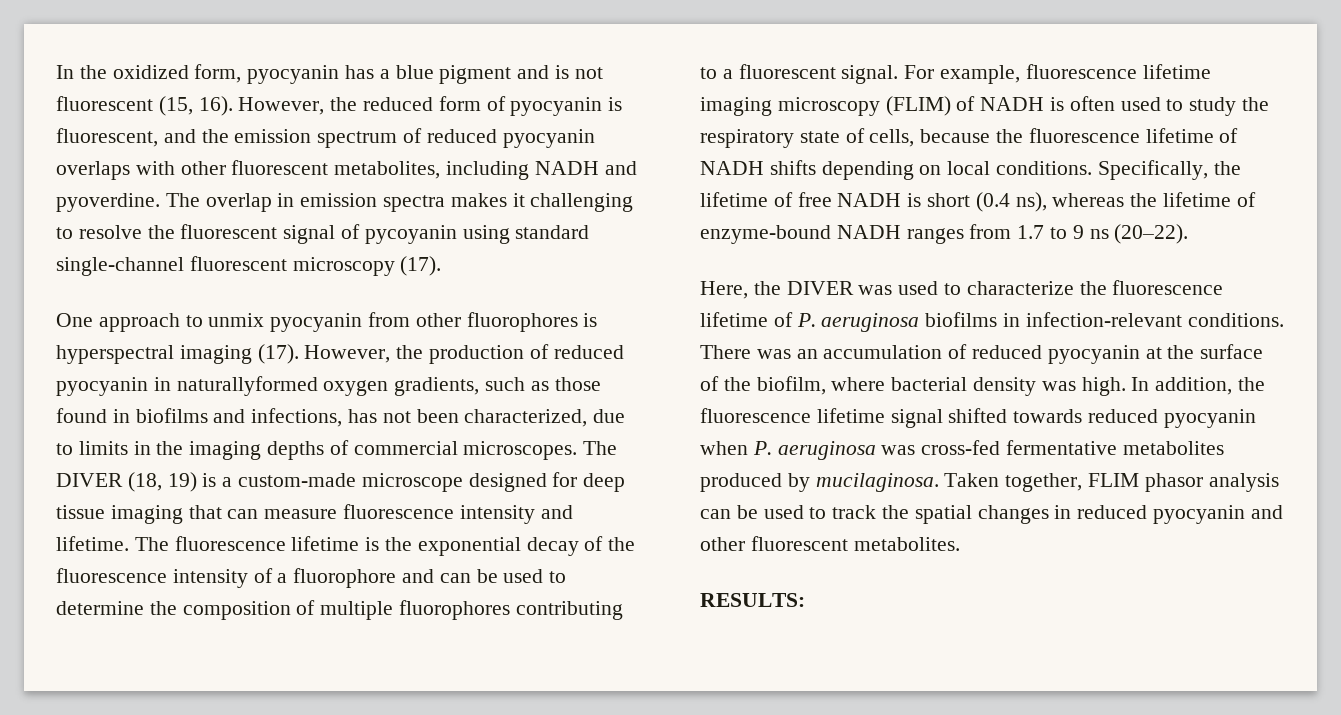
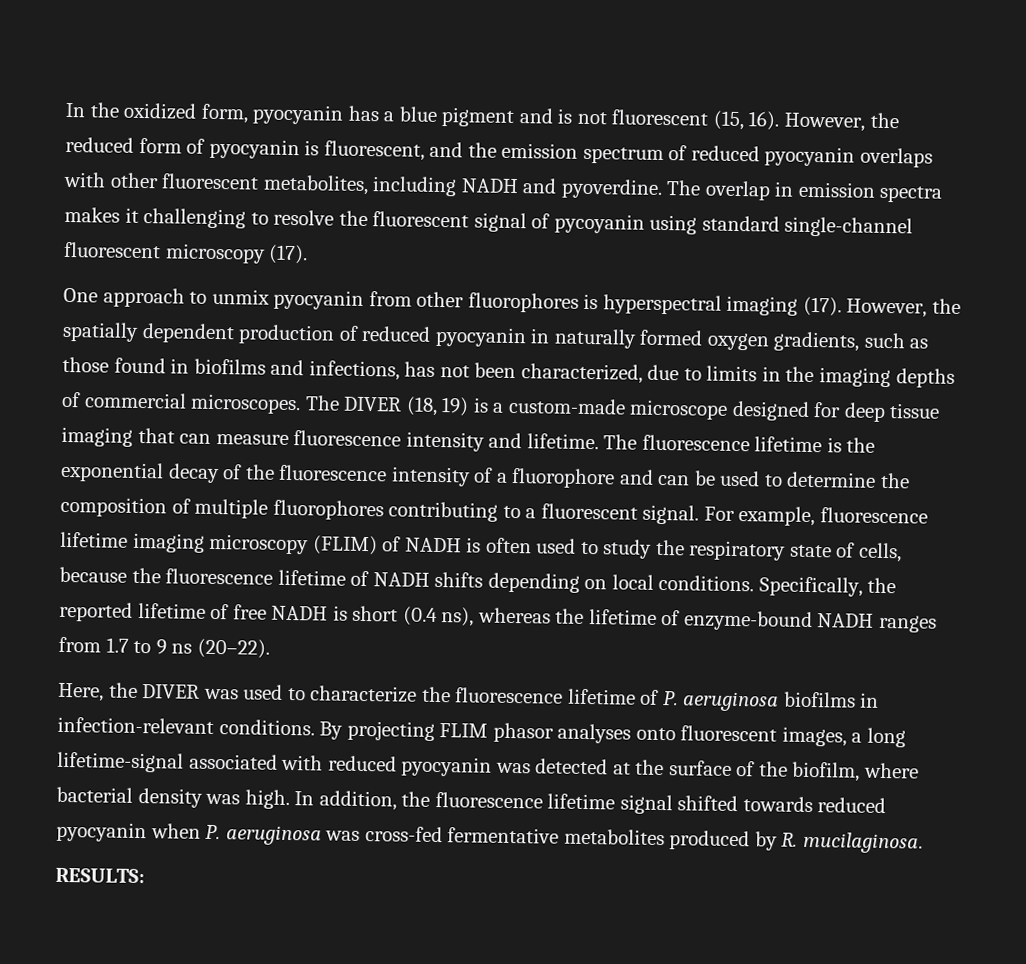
(424, 352) none -> [62,321,235,344] spatially dependent
[176,376,318,396] naturallyformed -> [553,328,704,349] naturally formed
(1241, 168) none -> [59,601,133,622] reported
[700,344,1140,364] There was an accumulation of reduced pyocyanin -> [319,720,906,748] [57,751,609,777] By projecting FLIM phasor analyses onto fluorescent images, a long lifetime-signal associated with reduced pyocyanin was detected
(810, 482) none -> [781,832,799,847] R.
[944,473,1279,492] [700,505,1283,524] [700,536,960,551] Taken together, FLIM phasor analysis can be used to track the spatial changes in reduced pyocyanin and other fluorescent metabolites. -> (923, 842) none

